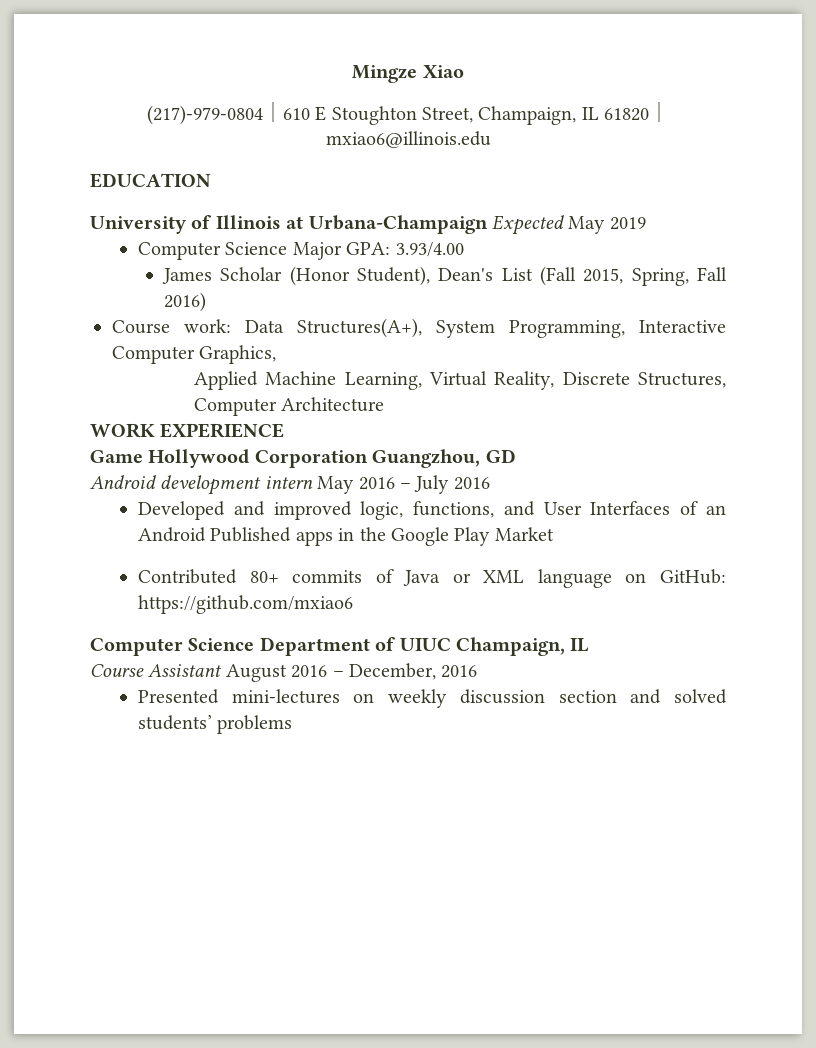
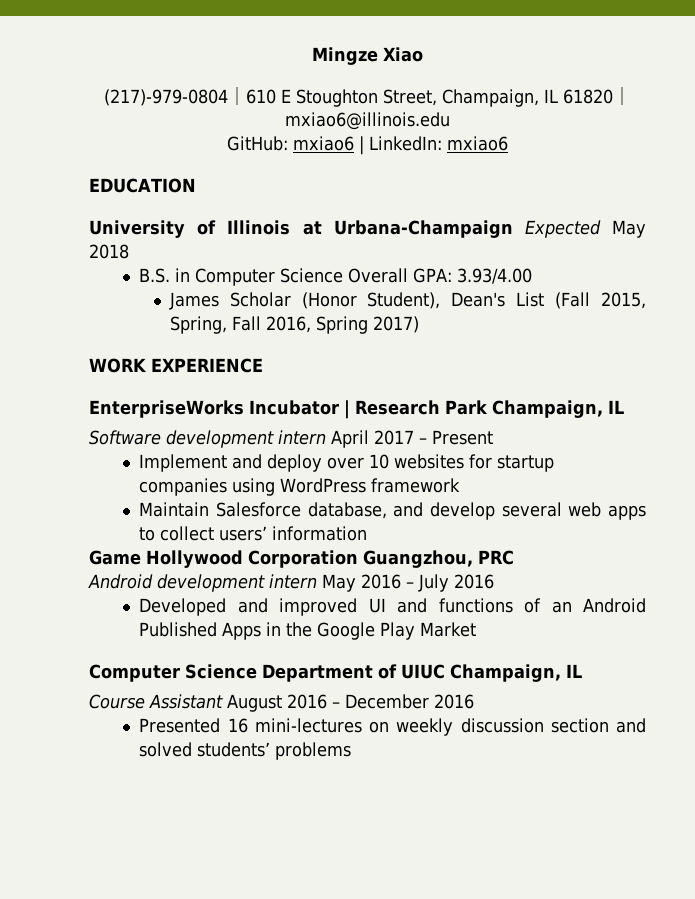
(491, 139) none -> [227,136,508,155] // GitHub: mxiao6 | LinkedIn: mxiao6
[609,217,646,230] [137,242,342,260] 2019 // Computer Science Major -> [89,244,129,259] [139,268,409,286] 2018 // B.S. in Computer Science Overall
[163,292,206,312] [112,318,726,338] [112,345,277,364] [193,371,726,390] [193,397,385,416] [90,423,285,438] 2016) // Course work: Data Structures(A+), System Programming, Interactive Computer Graphics, // Applied Machine Learning, Virtual Reality, Discrete Structures, Computer Architecture // WORK EXPERIENCE -> [265,316,419,334] [89,358,263,373] [89,400,624,419] [89,430,493,448] [139,454,555,472] [139,478,461,496] [139,502,647,520] [139,526,368,541] 2016, Spring 2017) // WORK EXPERIENCE // EnterpriseWorks Incubator | Research Park Champaign, IL // Software development intern April 2017 – Present // Implement and deploy over 10 websites for startup companies using WordPress framework // Maintain Salesforce database, and develop several web apps to collect users’ information
[485,449,516,463] GD -> [478,550,514,565] PRC
[360,501,671,520] logic, functions, and User Interfaces -> [368,598,513,613] UI and functions
[295,531,333,546] apps -> [222,622,262,640] Apps
[137,569,726,588] [137,595,353,614] // Contributed 80+ commits of Java or XML language on GitHub: https://github.com/mxiao6 -> (477, 629) none
[349,663,436,680] December, -> [345,694,429,709] December
(219, 696) none -> [227,718,248,733] 16

